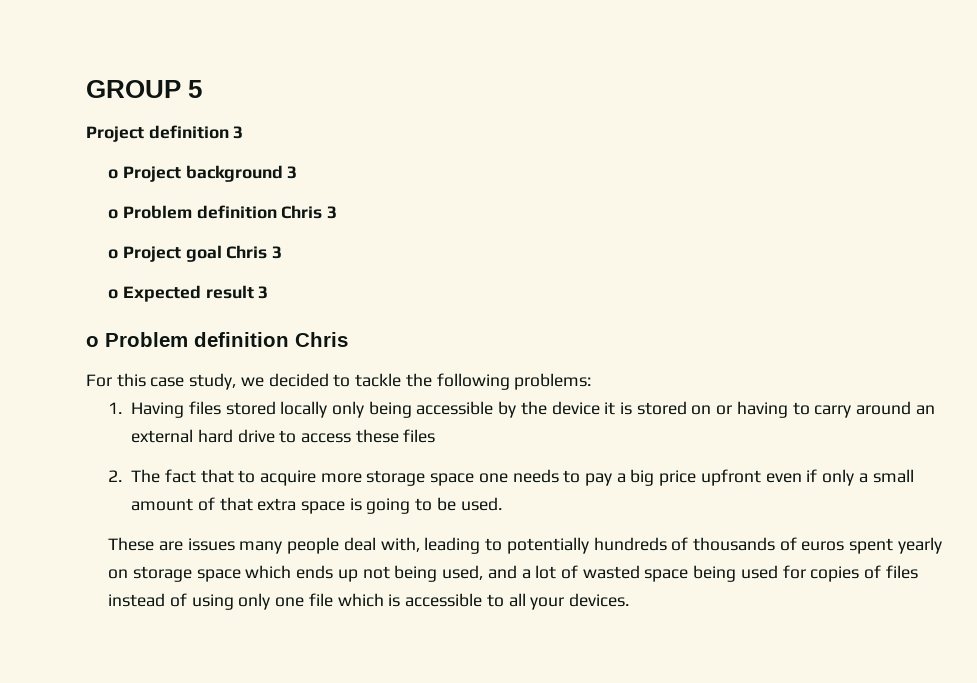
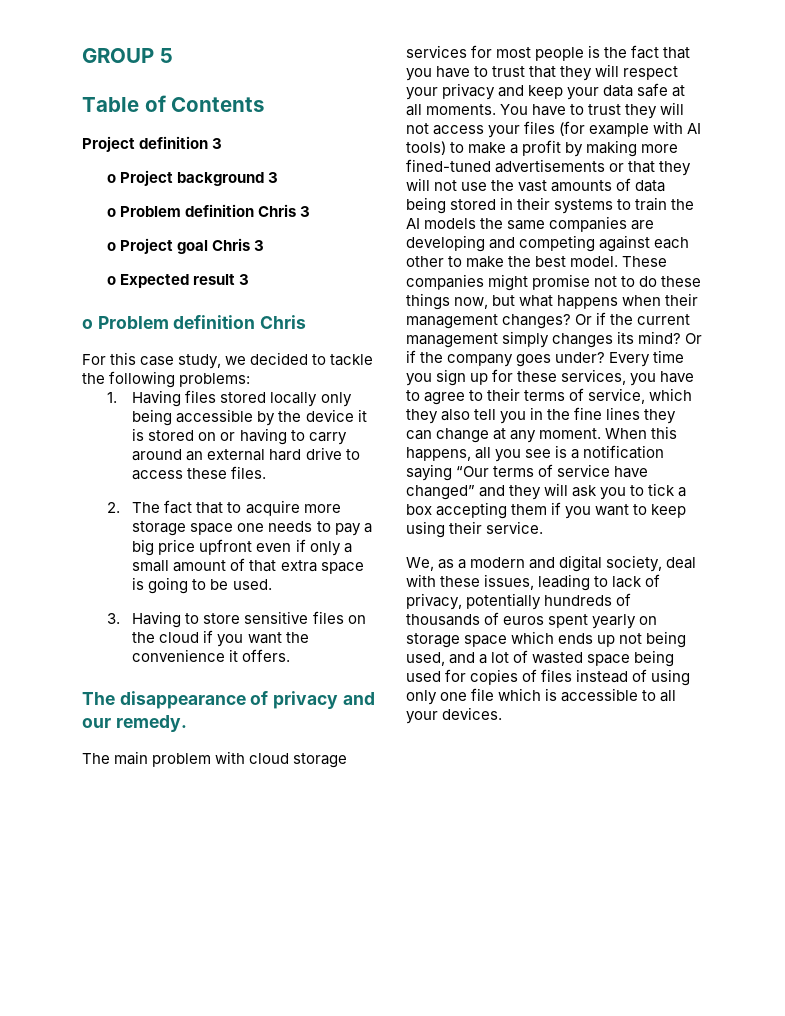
(203, 89) none -> [82,95,265,112] // Table of Contents
[403,429,436,443] files -> [231,466,267,479] files.
[108,537,503,554] These are issues many people deal with, leading to -> [107,611,366,628] [132,630,309,647] [132,649,291,662] [82,691,375,709] [82,715,187,732] [82,751,348,768] [406,45,691,61] [406,64,679,81] [406,83,686,100] [406,102,685,119] [406,121,702,138] [406,140,679,157] [406,159,692,176] [406,178,666,192] [406,197,695,214] [406,216,655,232] [406,235,690,252] [406,256,668,268] [406,274,702,291] [406,293,699,310] [406,312,691,329] [406,331,703,348] [406,350,685,367] [406,369,695,386] [406,388,693,405] [406,407,677,424] [406,426,678,443] [406,445,665,462] [406,464,649,481] [406,483,687,500] [406,502,687,519] [406,521,544,538] [406,555,697,572] [406,574,661,591] [406,593,462,610] 3. Having to store sensitive files on the cloud if you want the convenience it offers. // The disappearance of privacy and our remedy. // The main problem with cloud storage services for most people is the fact that you have to trust that they will respect your privacy and keep your data safe at all moments. You have to trust they will not access your files (for example with AI tools) to make a profit by making more fined-tuned advertisements or that they will not use the vast amounts of data being stored in their systems to train the AI models the same companies are developing and competing against each other to make the best model. These companies might promise not to do these things now, but what happens when their management changes? Or if the current management simply changes its mind? Or if the company goes under? Every time you sign up for these services, you have to agree to their terms of service, which they also tell you in the fine lines they can change at any moment. When this happens, all you see is a notification saying “Our terms of service have changed” and they will ask you to tick a box accepting them if you want to keep using their service. // We, as a modern and digital society, deal with these issues, leading to lack of privacy,

